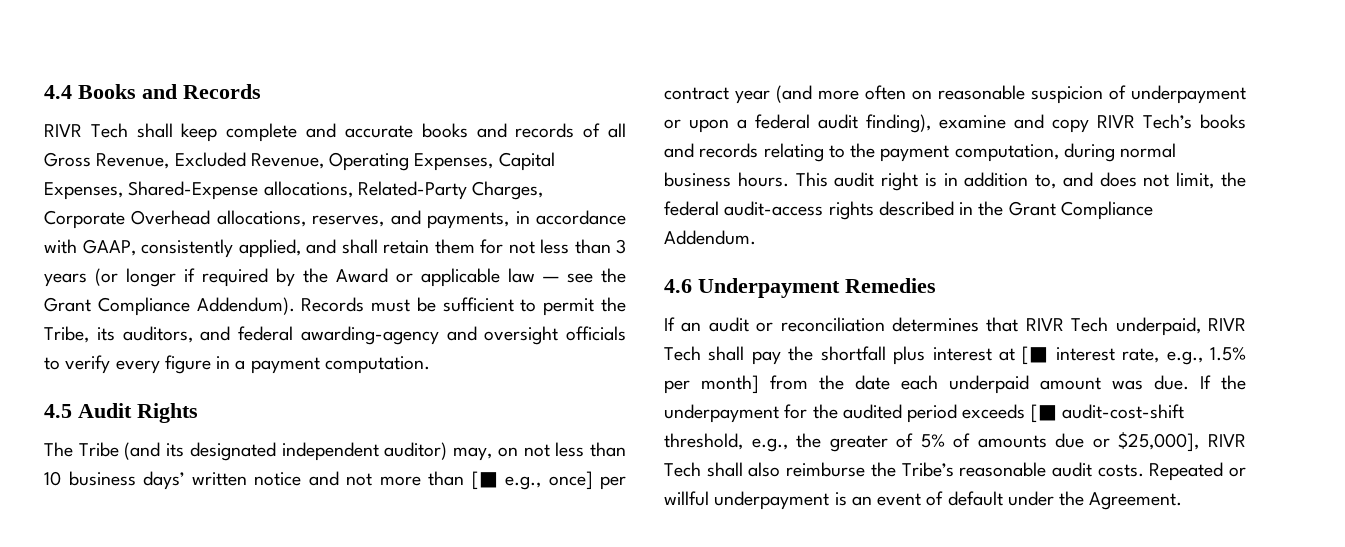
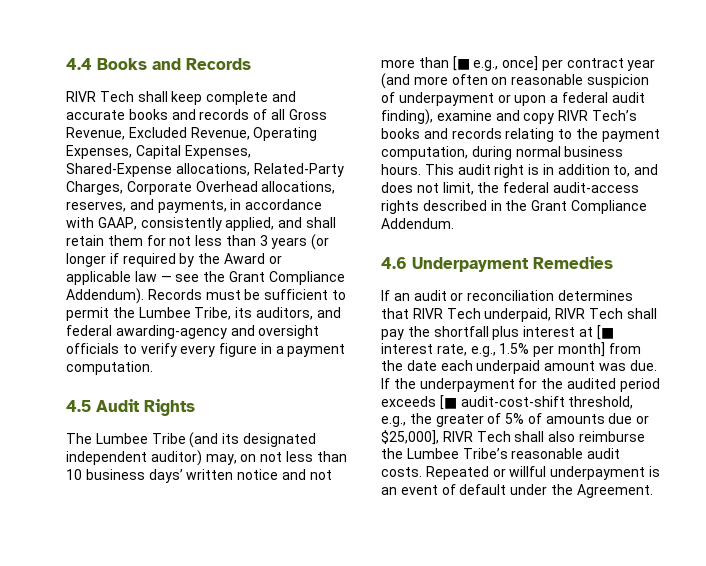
(626, 304) none -> [138,307,191,318] Lumbee
(73, 449) none -> [95,433,148,444] Lumbee
(896, 469) none -> [406,448,459,459] Lumbee

